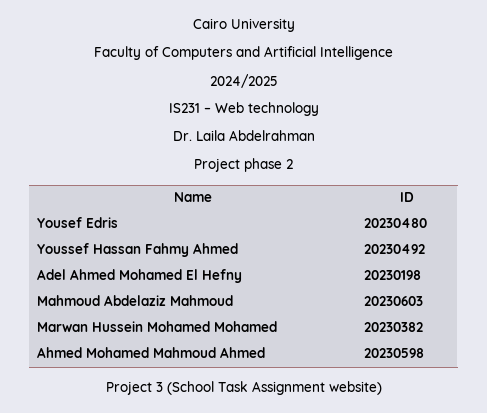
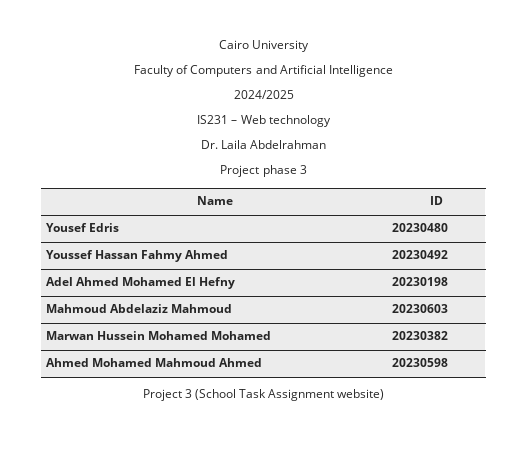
[286,159,293,169] 2 -> [299,165,307,174] 3

